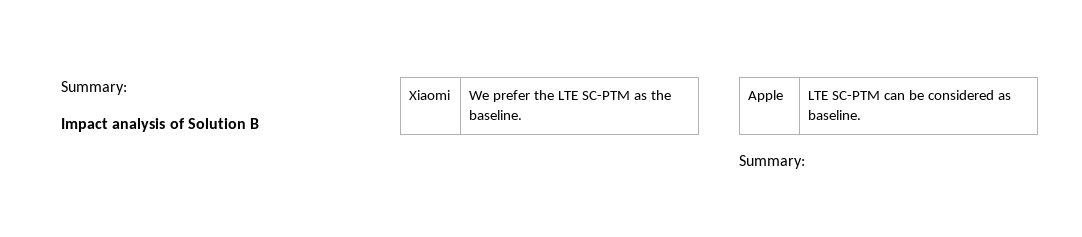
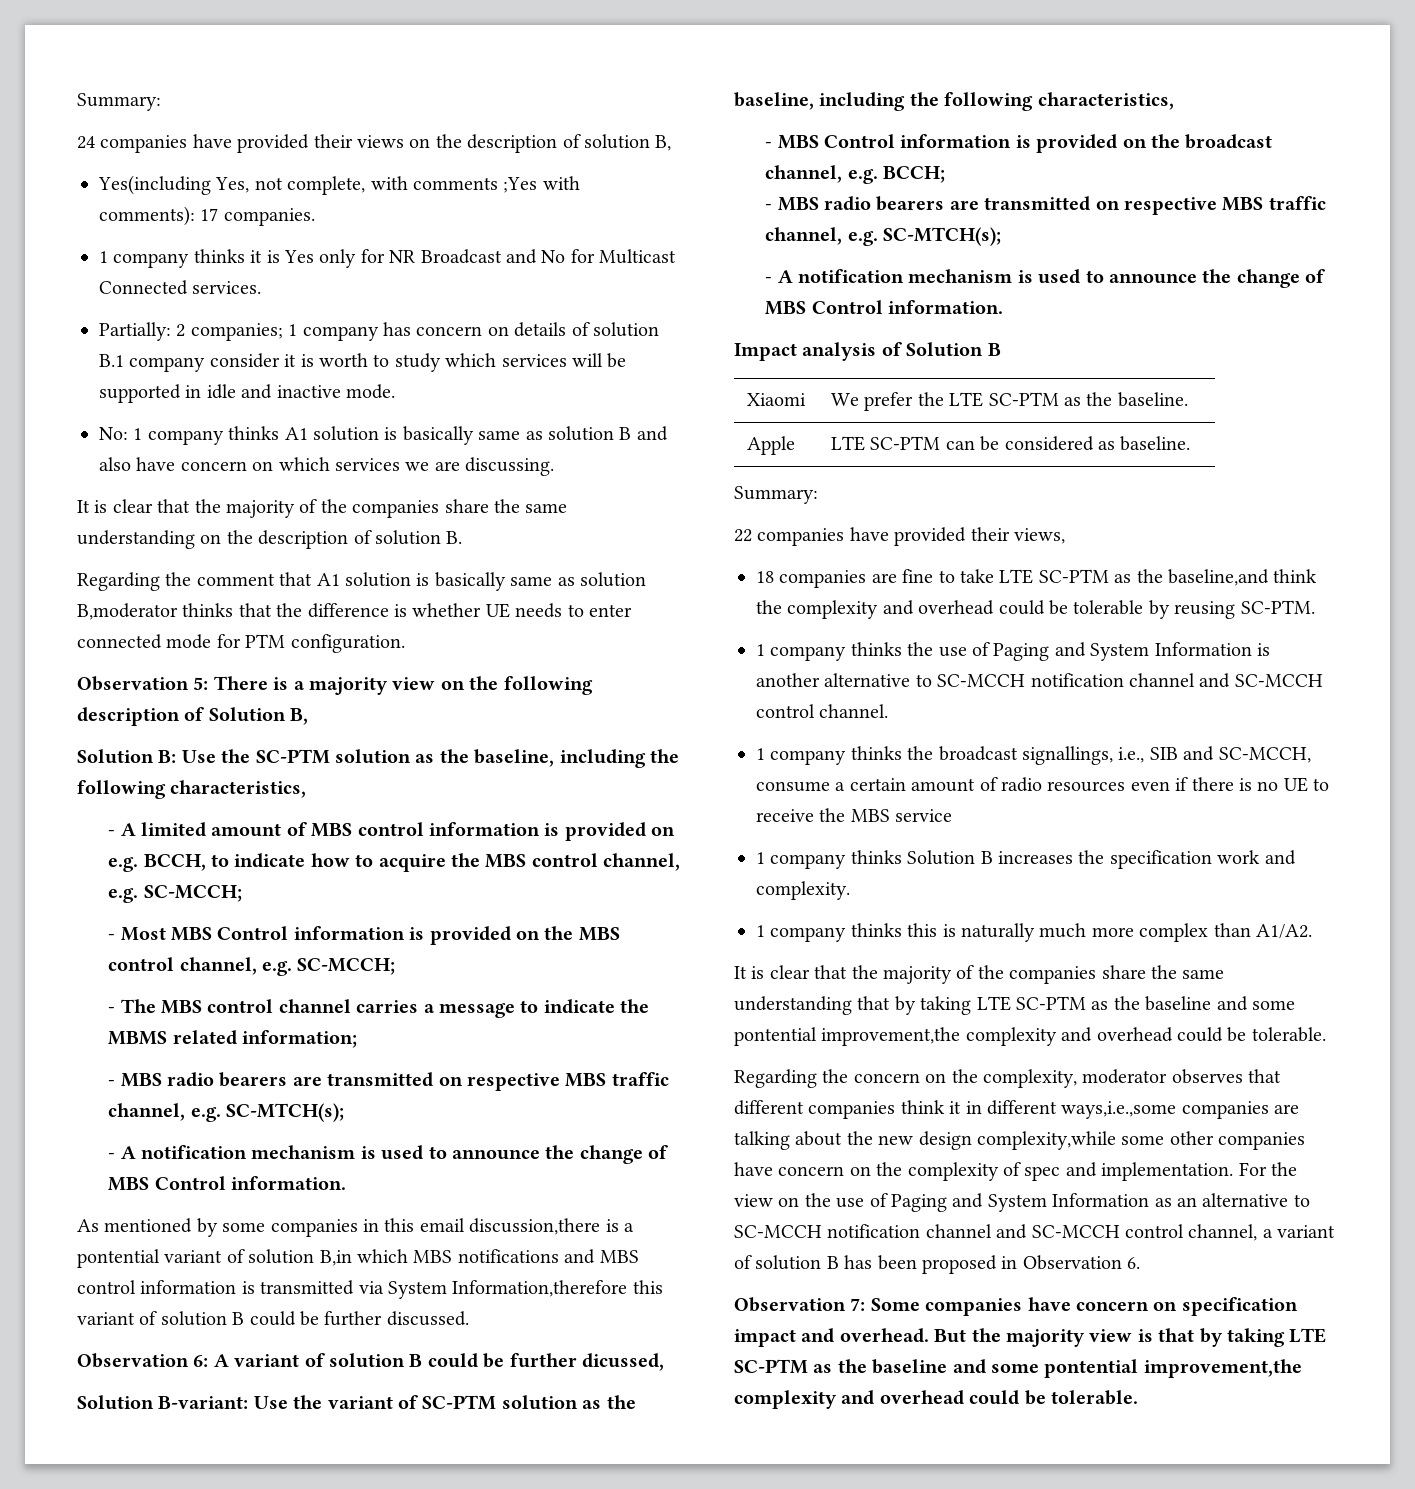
[61,81,127,95] Summary: -> [77,93,161,111] [77,134,672,153] [98,175,580,195] [99,206,315,226] [99,249,677,268] [99,280,262,295] [99,322,659,341] [99,353,627,372] [99,384,395,403] [99,426,668,445] [99,457,555,476] [77,499,568,518] [77,530,463,549] [77,572,646,591] [77,603,632,620] [77,634,405,653] [77,676,593,695] [77,707,309,726] [77,749,679,768] [77,780,307,799] [108,822,676,841] [108,853,681,872] [108,885,242,903] [108,926,620,945] [108,957,396,976] [108,999,650,1018] [108,1030,357,1048] [108,1072,669,1091] [108,1103,344,1122] [108,1145,669,1164] [108,1176,346,1191] [77,1218,634,1237] [77,1249,639,1268] [77,1280,663,1299] [77,1311,469,1326] [77,1353,664,1371] [77,1395,636,1410] [734,92,1174,111] [765,134,1273,153] [765,165,945,184] [765,196,1326,215] [765,227,1001,246] [765,269,1326,288] [765,300,1003,315] Summary: // 24 companies have provided their views on the description of solution B, // Yes(including Yes, not complete, with comments ;Yes with comments): 17 companies. // 1 company thinks it is Yes only for NR Broadcast and No for Multicast Connected services. // Partially: 2 companies; 1 company has concern on details of solution B.1 company consider it is worth to study which services will be supported in idle and inactive mode. // No: 1 company thinks A1 solution is basically same as solution B and also have concern on which services we are discussing. // It is clear that the majority of the companies share the same understanding on the description of solution B. // Regarding the comment that A1 solution is basically same as solution B,moderator thinks that the difference is whether UE needs to enter connected mode for PTM configuration. // Observation 5: There is a majority view on the following description of Solution B, // Solution B: Use the SC-PTM solution as the baseline, including the following characteristics, // - A limited amount of MBS control information is provided on e.g. BCCH, to indicate how to acquire the MBS control channel, e.g. SC-MCCH; // - Most MBS Control information is provided on the MBS control channel, e.g. SC-MCCH; // - The MBS control channel carries a message to indicate the MBMS related information; // - MBS radio bearers are transmitted on respective MBS traffic channel, e.g. SC-MTCH(s); // - A notification mechanism is used to announce the change of MBS Control information. // As mentioned by some companies in this email discussion,there is a pontential variant of solution B,in which MBS notifications and MBS control information is transmitted via System Information,therefore this variant of solution B could be further discussed. // Observation 6: A variant of solution B could be further dicussed, // Solution B-variant: Use the variant of SC-PTM solution as the baseline, including the following characteristics, // - MBS Control information is provided on the broadcast channel, e.g. BCCH; // - MBS radio bearers are transmitted on respective MBS traffic channel, e.g. SC-MTCH(s); // - A notification mechanism is used to announce the change of MBS Control information.
(805, 162) none -> [734,527,1065,546] [756,569,1318,588] [756,600,1315,619] [756,642,1270,661] [756,673,1323,688] [756,704,889,718] [756,746,1311,765] [756,777,1330,792] [756,808,953,822] [756,850,1296,869] [756,881,850,900] [756,923,1312,942] [734,965,1225,984] [734,996,1295,1015] [734,1027,1326,1046] [734,1069,1282,1088] [734,1100,1300,1119] [734,1131,1306,1150] [734,1162,1297,1181] [734,1193,1310,1212] [734,1224,1336,1241] [734,1255,1141,1274] [734,1297,1298,1316] [734,1328,1327,1347] [734,1359,1302,1378] [734,1390,1138,1409] // 22 companies have provided their views, // 18 companies are fine to take LTE SC-PTM as the baseline,and think the complexity and overhead could be tolerable by reusing SC-PTM. // 1 company thinks the use of Paging and System Information is another alternative to SC-MCCH notification channel and SC-MCCH control channel. // 1 company thinks the broadcast signallings, i.e., SIB and SC-MCCH, consume a certain amount of radio resources even if there is no UE to receive the MBS service // 1 company thinks Solution B increases the specification work and complexity. // 1 company thinks this is naturally much more complex than A1/A2. // It is clear that the majority of the companies share the same understanding that by taking LTE SC-PTM as the baseline and some pontential improvement,the complexity and overhead could be tolerable. // Regarding the concern on the complexity, moderator observes that different companies think it in different ways,i.e.,some companies are talking about the new design complexity,while some other companies have concern on the complexity of spec and implementation. For the view on the use of Paging and System Information as an alternative to SC-MCCH notification channel and SC-MCCH control channel, a variant of solution B has been proposed in Observation 6. // Observation 7: Some companies have concern on specification impact and overhead. But the majority view is that by taking LTE SC-PTM as the baseline and some pontential improvement,the complexity and overhead could be tolerable.

